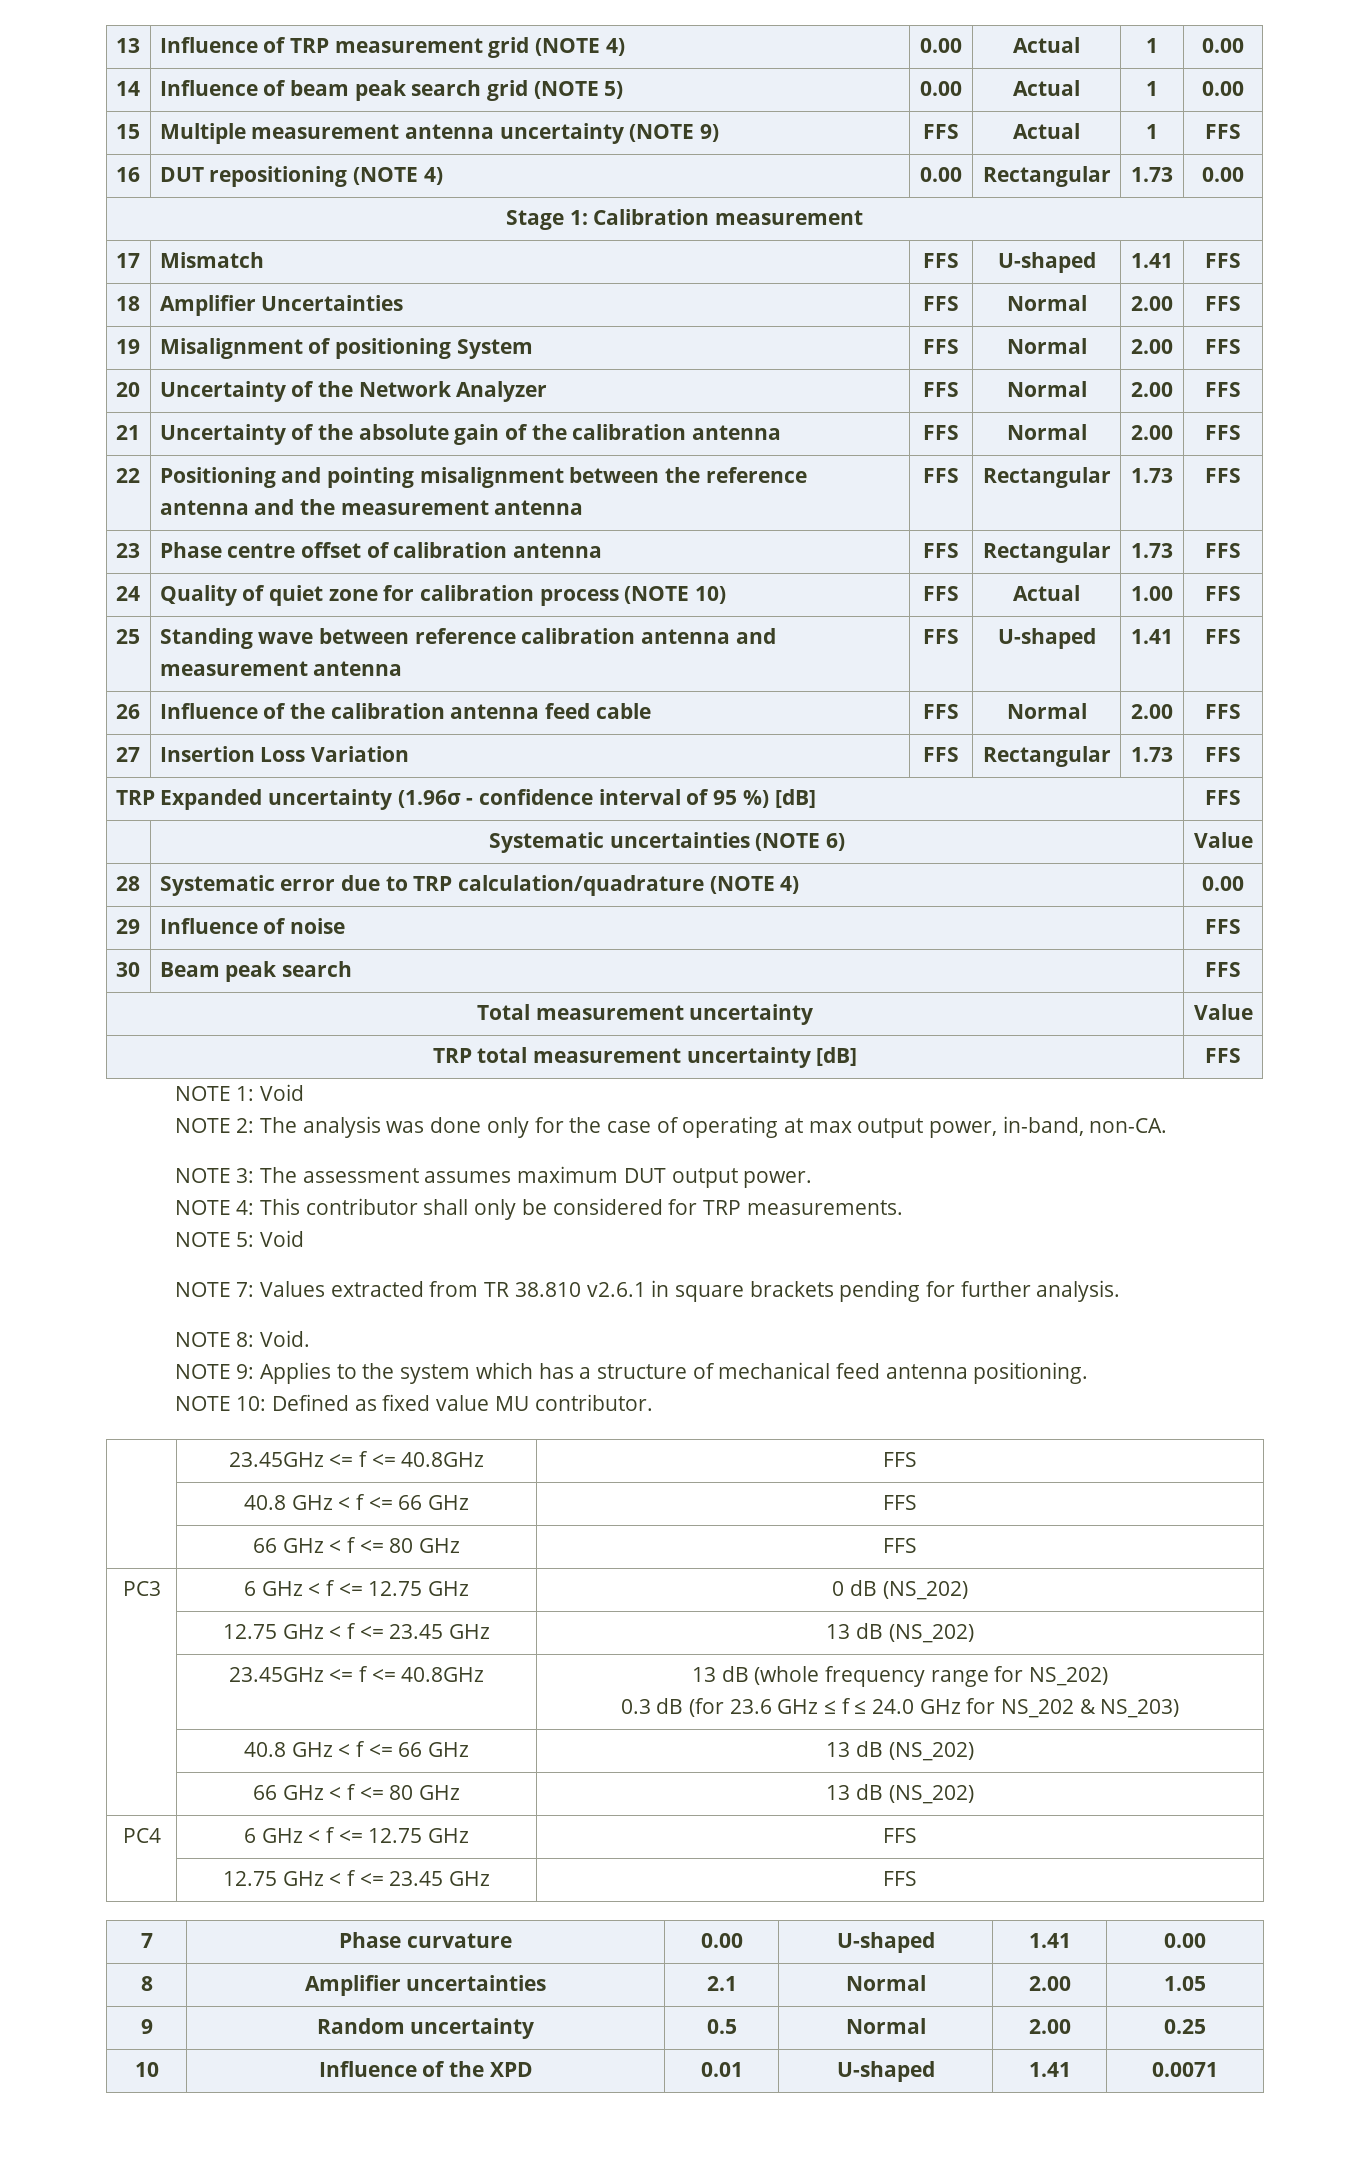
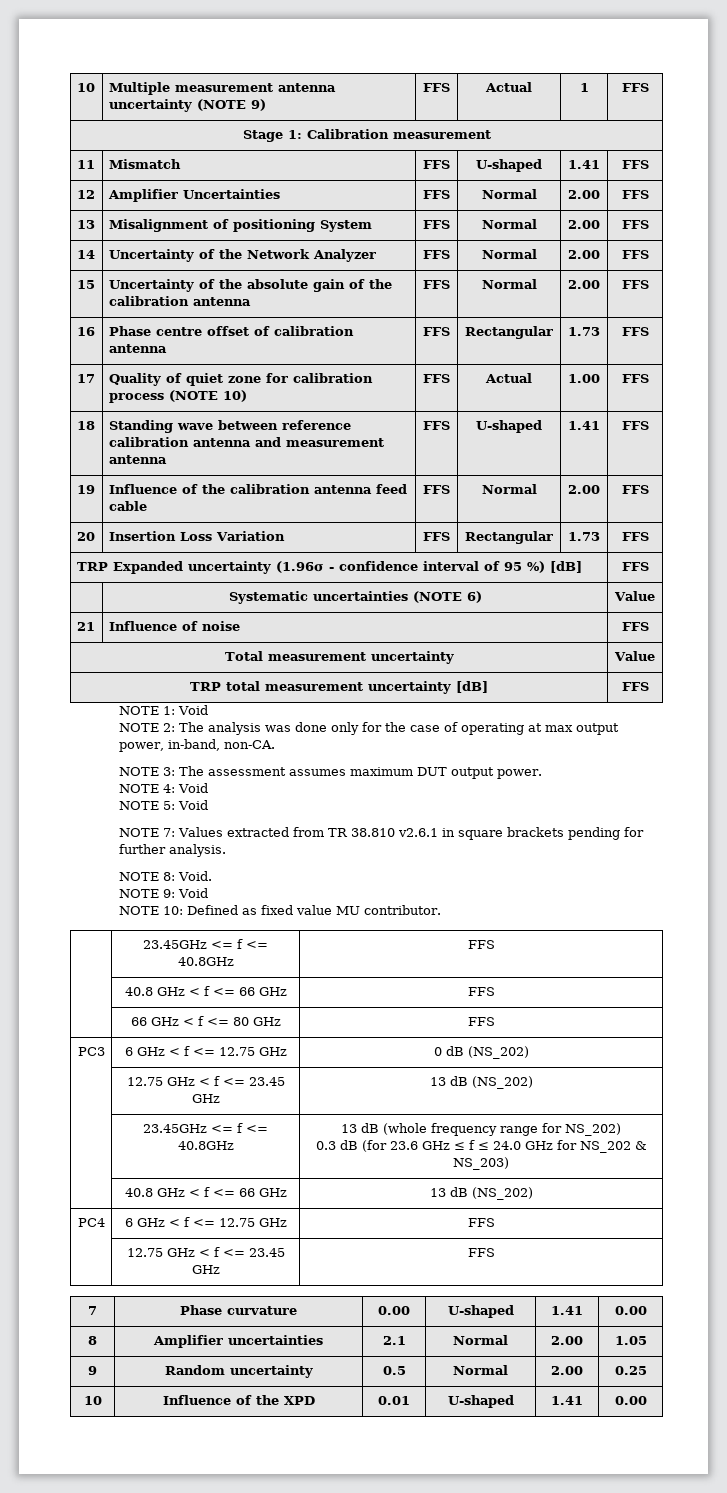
[115,38,140,53] [159,37,625,58] [920,38,962,53] [1013,37,1080,53] [1146,38,1158,53] [1202,38,1244,53] [115,81,140,96] [159,80,624,101] [920,81,962,96] [1013,80,1080,96] [1146,81,1158,96] [1202,81,1244,96] [115,124,140,139] 13 | Influence of TRP measurement grid (NOTE 4) | 0.00 | Actual | 1 | 0.00 // 14 | Influence of beam peak search grid (NOTE 5) | 0.00 | Actual | 1 | 0.00 // 15 -> [76,83,95,92] 10
[115,167,140,182] [159,166,443,187] [920,167,962,182] [982,166,1111,187] [1131,167,1173,182] [1202,167,1244,182] // 16 | DUT repositioning (NOTE 4) | 0.00 | Rectangular | 1.73 | 0.00 -> (649, 87) none
[115,253,140,268] 17 -> [76,160,95,169] 11
[115,296,140,311] 18 -> [76,190,95,199] 12
[115,339,140,354] 19 -> [76,220,95,229] 13
[115,382,140,397] 20 -> [76,250,95,259] 14
[115,425,140,440] 21 -> [76,280,95,289] 15
[115,468,140,483] [159,467,807,488] [159,499,584,515] [923,468,959,483] [982,467,1111,488] [1131,468,1173,483] [1205,468,1241,483] [115,543,140,558] 22 | Positioning and pointing misalignment between the reference antenna and the measurement antenna | FFS | Rectangular | 1.73 | FFS // 23 -> [76,327,95,336] 16
[115,586,140,601] 24 -> [76,374,95,383] 17
[115,629,140,644] 25 -> [76,421,95,430] 18
[115,704,140,719] 26 -> [76,485,95,494] 19
[115,747,140,762] 27 -> [76,532,95,541] 20
[115,876,140,891] [159,875,800,896] [1202,876,1244,891] [115,919,140,934] 28 | Systematic error due to TRP calculation/quadrature (NOTE 4) | 0.00 // 29 -> [76,622,95,631] 21
[115,962,140,977] [159,961,353,982] [1205,962,1241,977] // 30 | Beam peak search | FFS -> (649, 626) none
[260,1198,903,1220] This contributor shall only be considered for TRP measurements. -> [178,783,209,793] Void
[260,1362,1089,1384] Applies to the system which has a structure of mechanical feed antenna positioning. -> [178,888,209,898] Void
[252,1784,461,1800] [826,1784,974,1804] // | 66 GHz < f <= 80 GHz | 13 dB (NS_202) -> (533, 1193) none
[1152,2062,1218,2077] 0.0071 -> [614,1396,647,1405] 0.00

